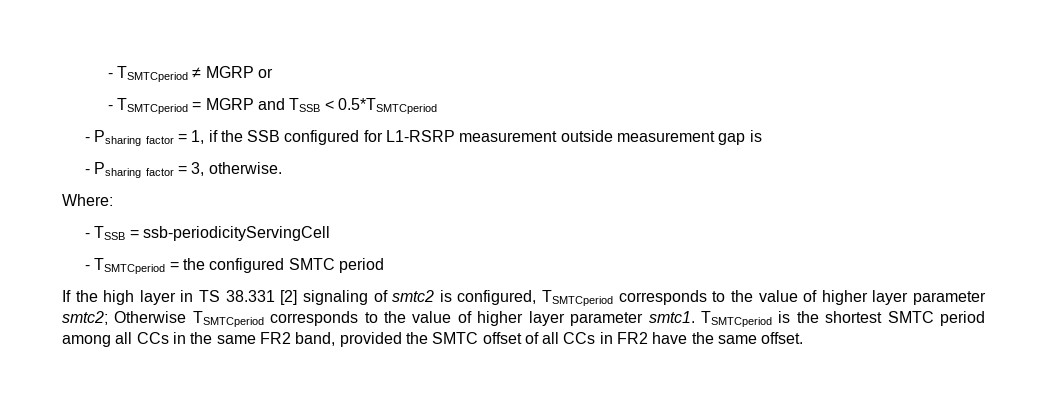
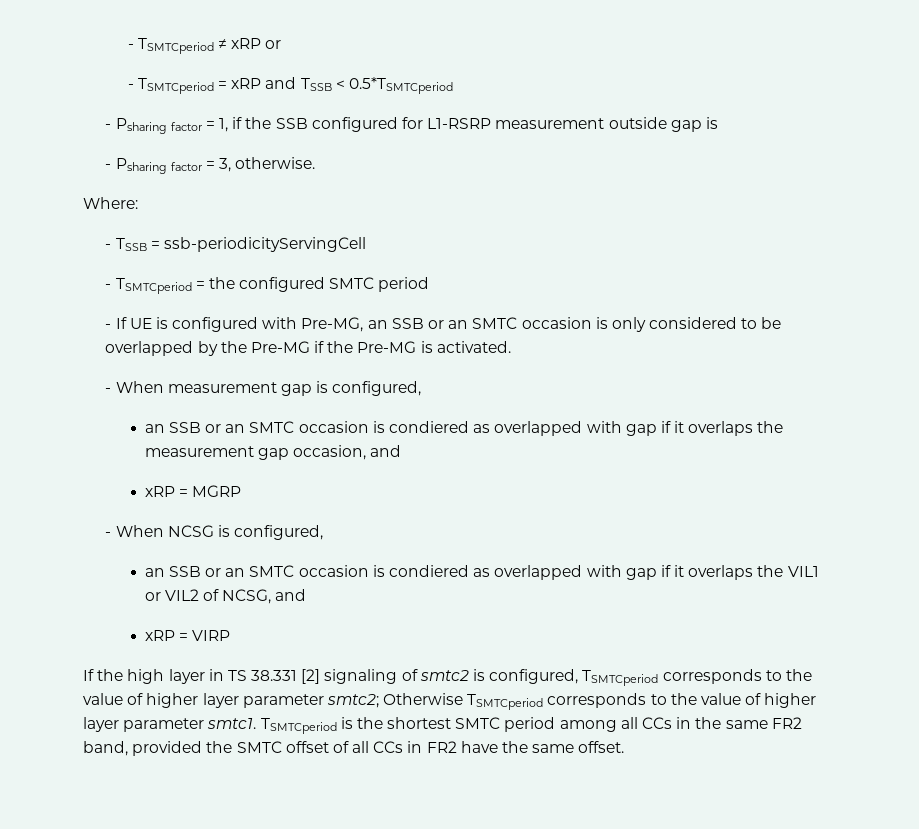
[205,66,254,78] MGRP -> [231,38,262,49] xRP
[205,98,254,110] MGRP -> [231,78,262,89] xRP
[617,131,716,142] measurement -> (667, 123) none
(384, 265) none -> [105,317,782,332] [105,341,511,356] [105,381,422,396] [144,421,784,436] [144,445,402,460] [144,485,242,497] [105,525,324,540] [144,565,819,580] [144,589,307,604] [144,630,231,641] // - If UE is configured with Pre-MG, an SSB or an SMTC occasion is only considered to be overlapped by the Pre-MG if the Pre-MG is activated. // - When measurement gap is configured, // an SSB or an SMTC occasion is condiered as overlapped with gap if it overlaps the measurement gap occasion, and // xRP = MGRP // - When NCSG is configured, // an SSB or an SMTC occasion is condiered as overlapped with gap if it overlaps the VIL1 or VIL2 of NCSG, and // xRP = VIRP

